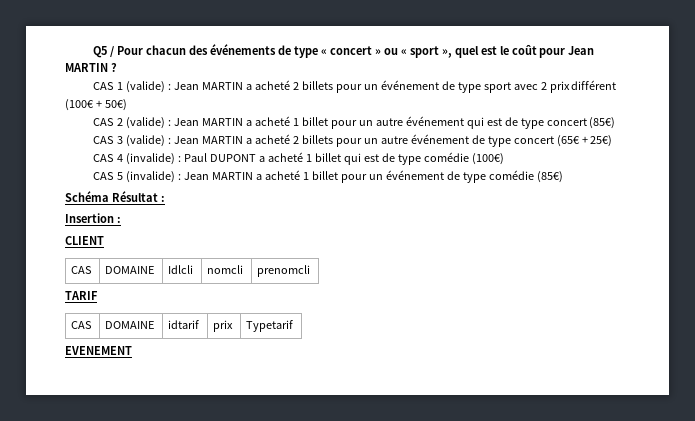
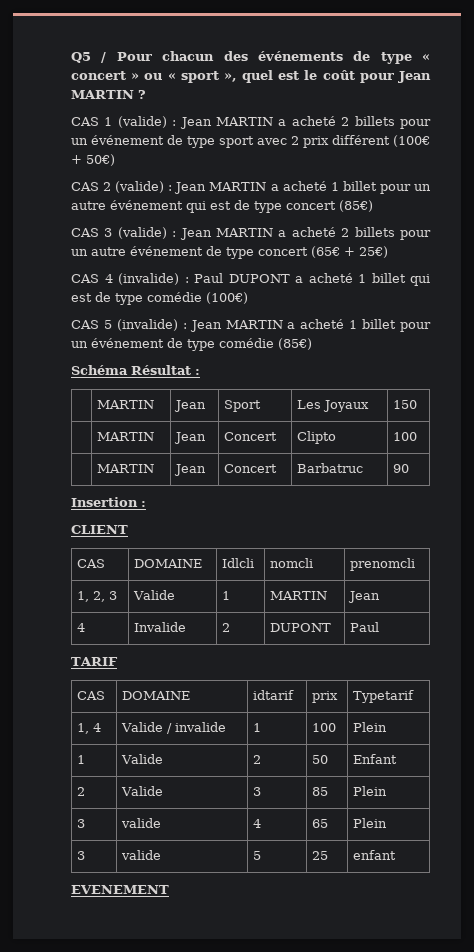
(165, 198) none -> [96,400,154,409] [173,400,206,412] [223,400,261,412] [296,400,369,412] [392,400,417,409] [96,432,154,441] [173,432,206,444] [223,432,277,441] [296,431,336,444] [392,432,417,441] [96,464,154,473] [173,464,206,476] [223,464,277,473] [296,463,363,473] [392,464,409,473] // | MARTIN | Jean | Sport | Les Joyaux | 150 // | MARTIN | Jean | Concert | Clipto | 100 // | MARTIN | Jean | Concert | Barbatruc | 90
(311, 271) none -> [76,591,117,602] [132,590,175,600] [221,591,230,600] [269,591,327,600] [347,591,380,603] [76,623,85,632] [133,622,186,632] [221,623,230,632] [269,623,331,632] [349,622,379,632] // 1, 2, 3 | Valide | 1 | MARTIN | Jean // 4 | Invalide | 2 | DUPONT | Paul
(294, 326) none -> [76,723,101,734] [120,722,226,734] [252,723,261,732] [311,723,336,732] [352,722,387,732] [76,755,85,764] [120,754,163,764] [252,755,261,764] [311,755,328,764] [352,754,397,764] [76,787,85,796] [120,786,163,796] [252,787,261,796] [311,787,328,796] [352,786,387,796] [76,819,85,828] [120,818,161,828] [252,819,261,828] [311,819,328,828] [352,818,387,828] [76,851,85,860] [120,850,161,860] [252,851,261,860] [311,851,328,860] [352,850,396,860] // 1, 4 | Valide / invalide | 1 | 100 | Plein // 1 | Valide | 2 | 50 | Enfant // 2 | Valide | 3 | 85 | Plein // 3 | valide | 4 | 65 | Plein // 3 | valide | 5 | 25 | enfant

